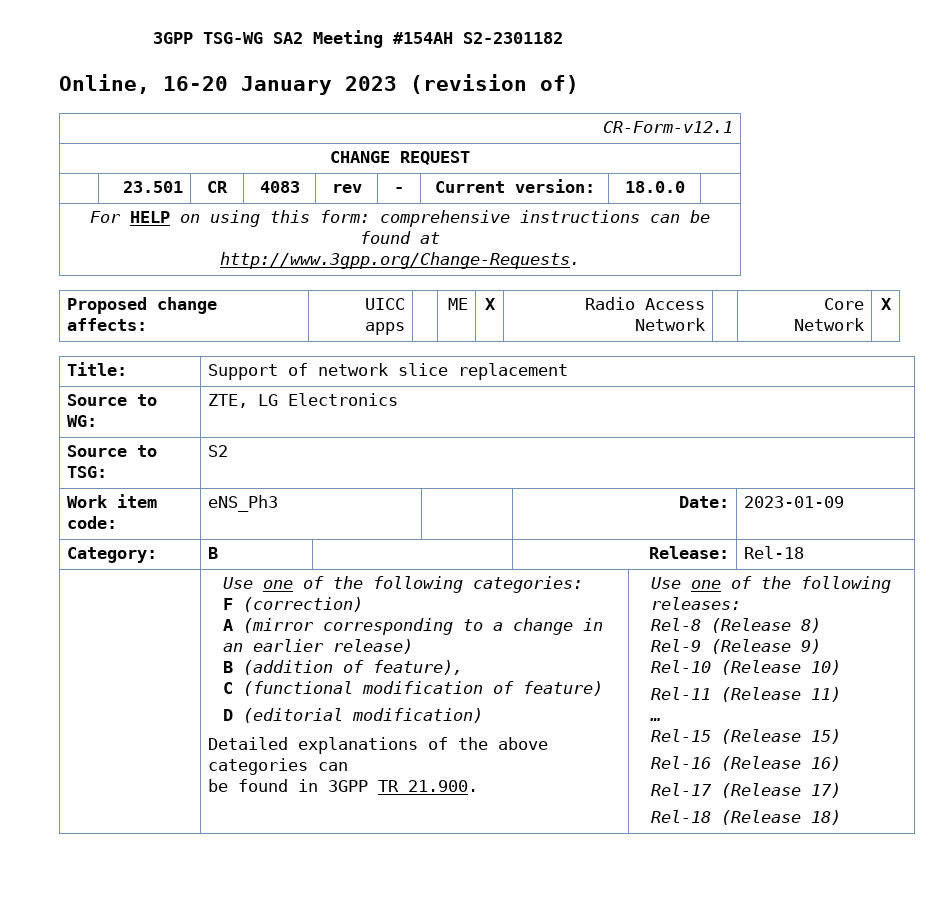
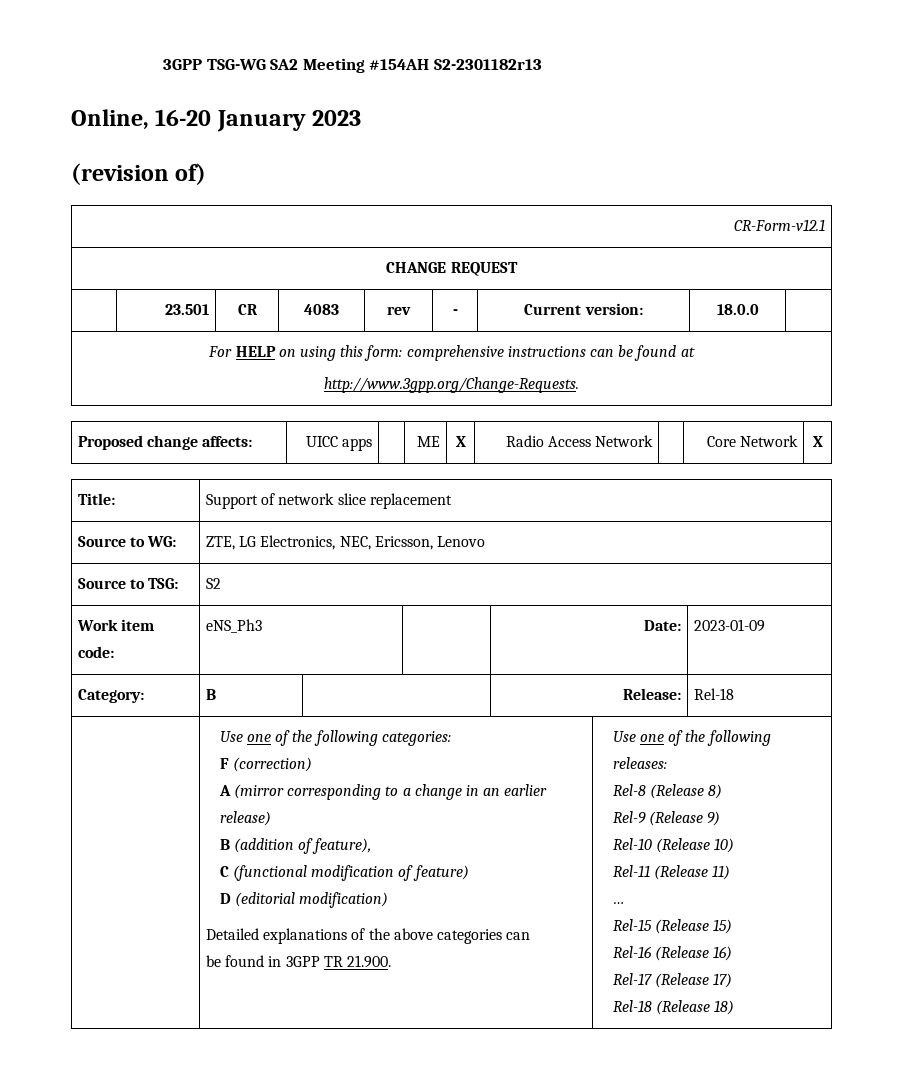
[462,32,563,44] S2-2301182 -> [434,59,543,70] S2-2301182r13
(397, 83) none -> (362, 118) //
[288,393,399,406] Electronics -> [260,535,485,550] Electronics, NEC, Ericsson, Lenovo

